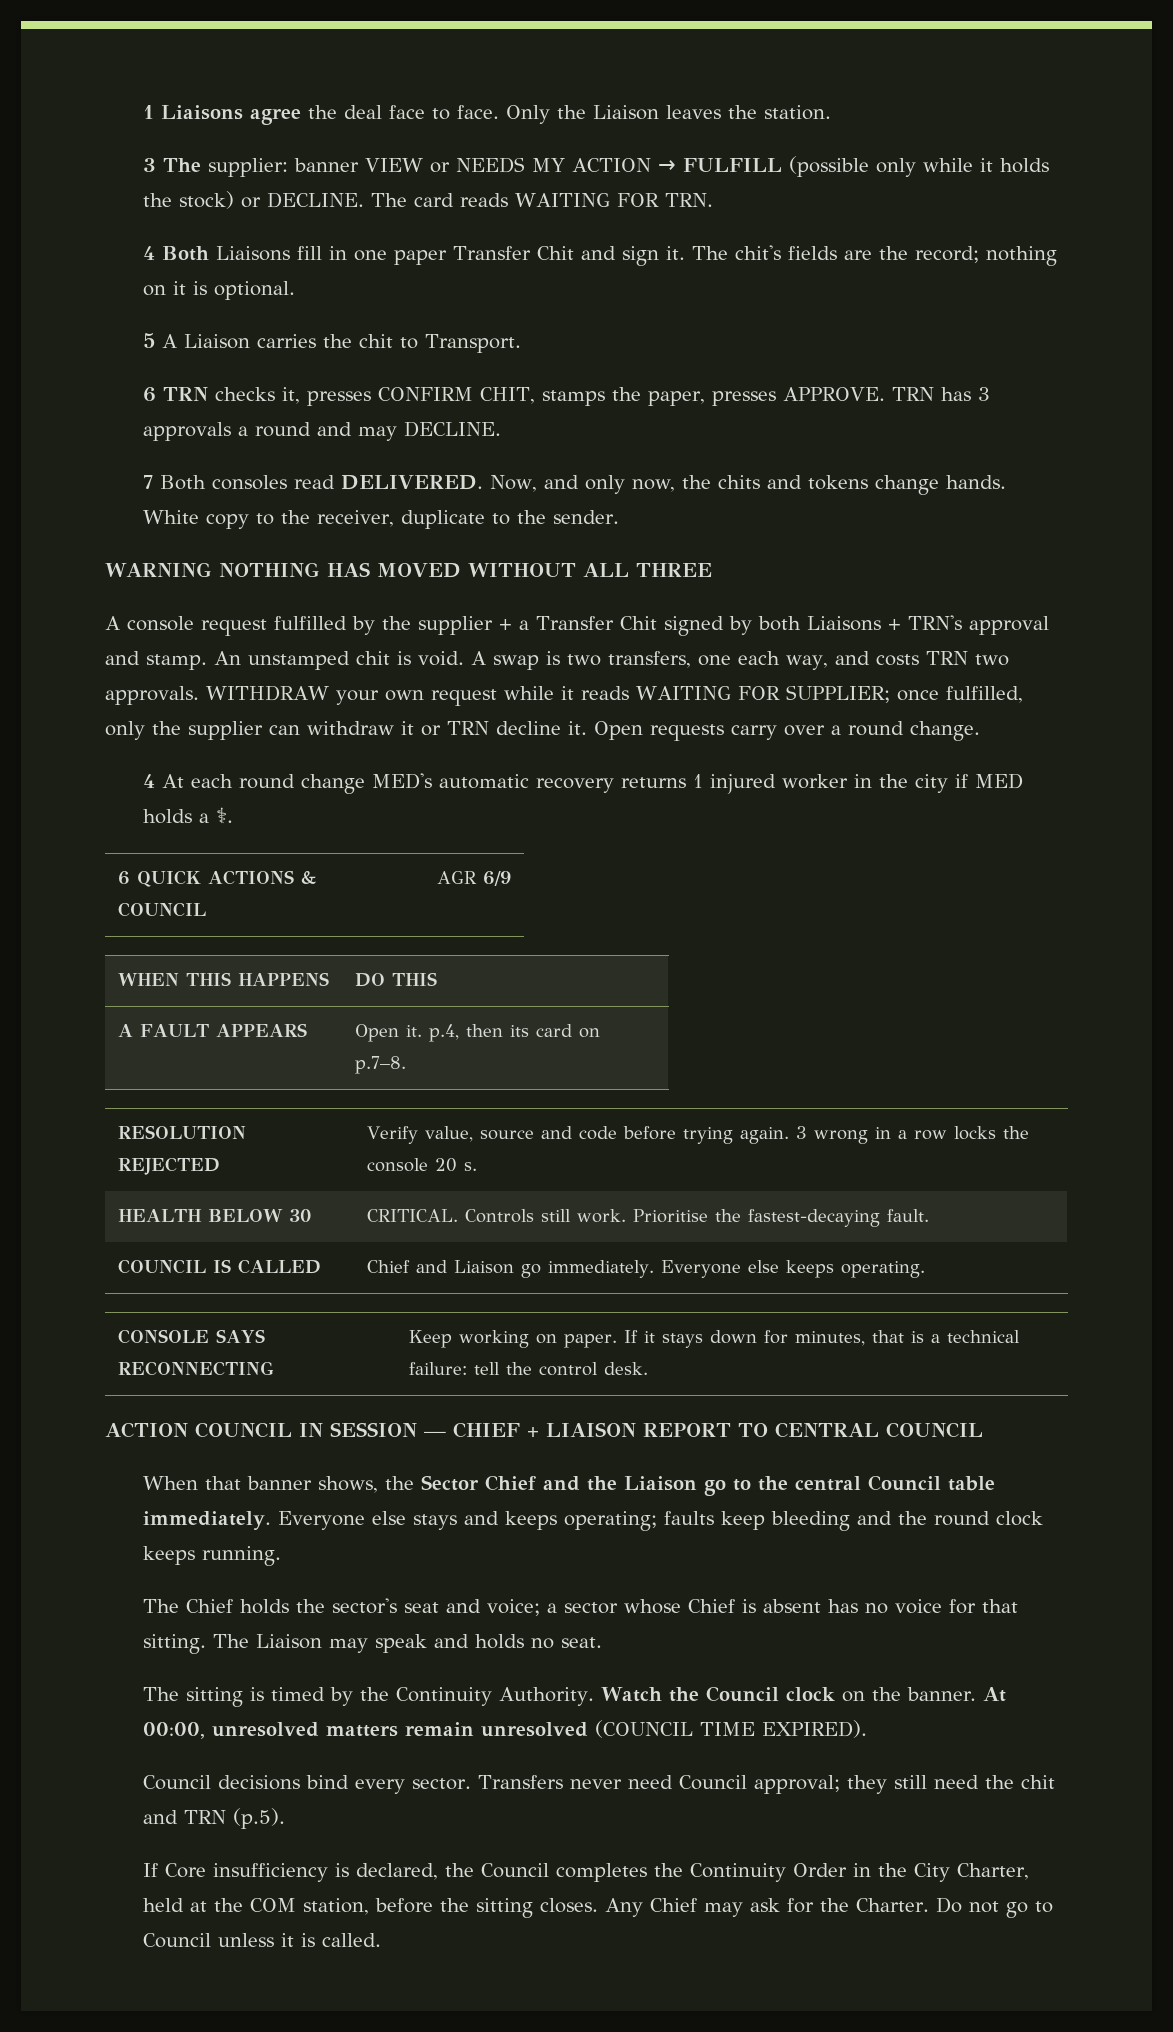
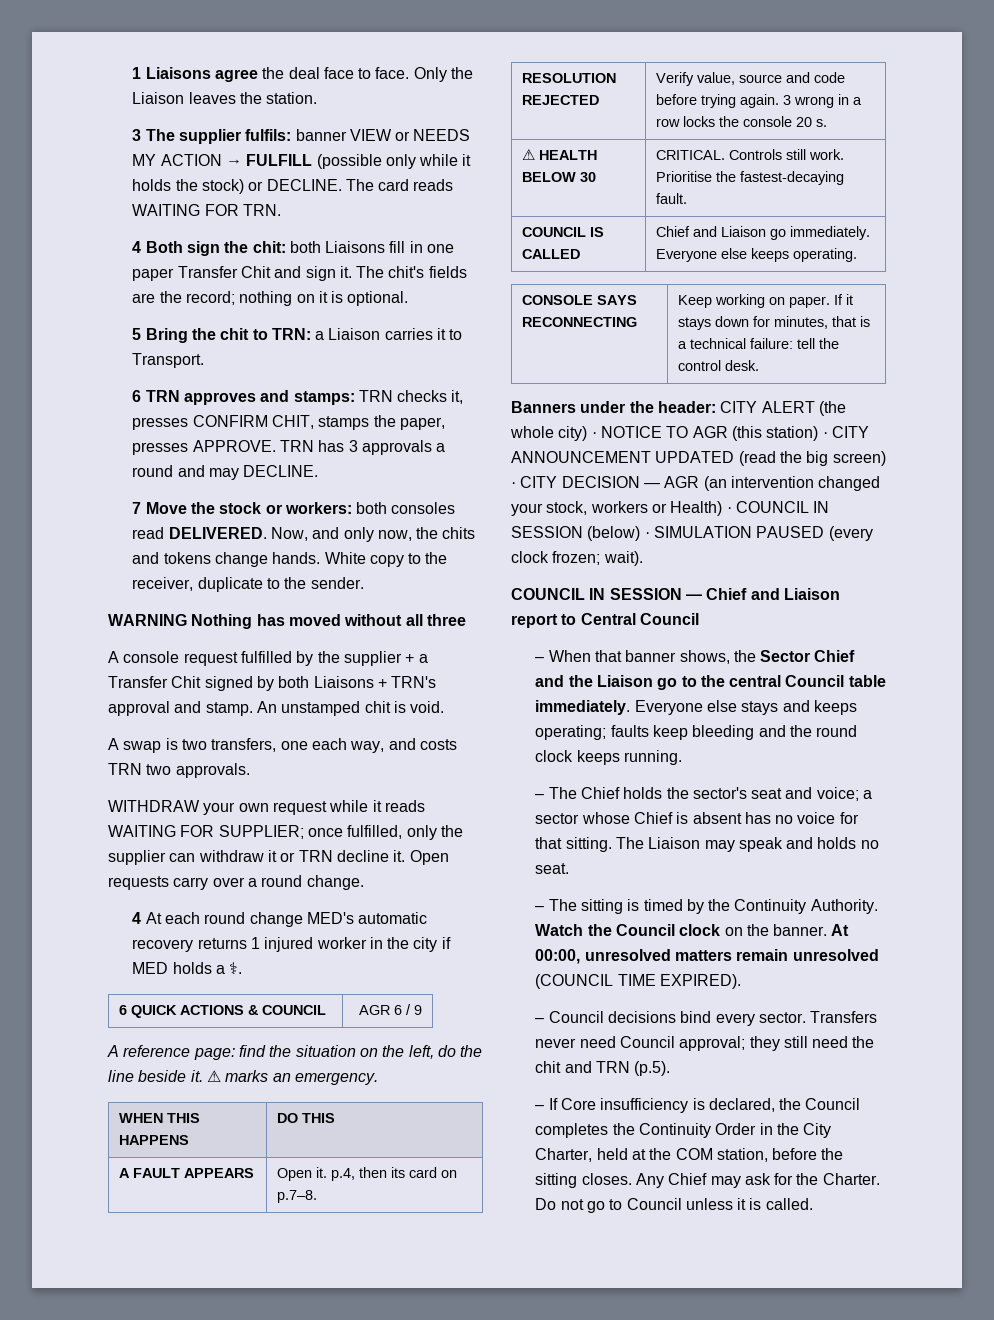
[207,158,288,177] supplier: -> [178,129,292,144] supplier fulfils:
(209, 253) none -> [186,241,321,256] sign the chit: both
[161,334,393,349] A Liaison carries the chit -> [145,328,447,343] Bring the chit to TRN: a Liaison carries it
(208, 394) none -> [183,390,393,405] approves and stamps: TRN
[159,475,206,490] Both -> [145,502,388,514] Move the stock or workers: both
[218,562,712,578] NOTHING HAS MOVED WITHOUT ALL THREE -> [191,614,466,629] Nothing has moved without all three
(464, 658) none -> (445, 707) //
(199, 695) none -> (250, 770) //
[482,871,511,886] 6/9 -> [393,1004,422,1015] [107,1045,483,1060] [108,1070,378,1085] 6 / 9 // A reference page: find the situation on the left, do the line beside it. ⚠ marks an emergency.
(478, 1166) none -> [522,149,536,160] ⚠
[105,1422,983,1438] ACTION COUNCIL IN SESSION — CHIEF + LIAISON REPORT TO CENTRAL COUNCIL // -> [511,401,846,416] [510,426,869,441] [511,451,886,466] [511,476,881,491] [511,501,830,516] [511,526,873,541] [511,551,643,566] [511,588,840,600] [511,613,699,628] [535,657,545,662] Banners under the header: CITY ALERT (the whole city) · NOTICE TO AGR (this station) · CITY ANNOUNCEMENT UPDATED (read the big screen) · CITY DECISION — AGR (an intervention changed your stock, workers or Health) · COUNCIL IN SESSION (below) · SIMULATION PAUSED (every clock frozen; wait). // COUNCIL IN SESSION — Chief and Liaison report to Central Council // –
(281, 1556) none -> [535,794,545,799] –
(602, 1642) none -> [535,906,545,911] –
(867, 1729) none -> [535,1018,545,1023] –
(285, 1818) none -> [535,1105,545,1110] –

